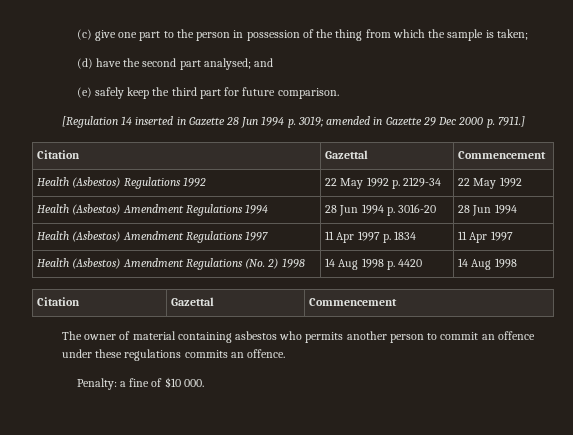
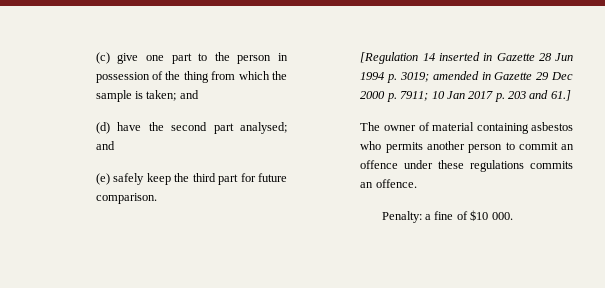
(528, 34) none -> [179,90,199,99] and
[497,116,525,127] [37,150,81,159] [325,150,369,159] [458,151,547,159] [37,177,206,189] [325,177,442,189] [458,177,522,189] [37,204,269,216] [325,204,437,216] [458,204,517,216] [37,231,269,243] [325,231,417,243] [458,231,513,243] [37,258,305,270] [325,258,423,270] [458,258,517,270] [37,297,81,306] [171,297,215,306] [309,298,398,306] 7911.] // Citation | Gazettal | Commencement // Health (Asbestos) Regulations 1992 | 22 May 1992 p. 2129-34 | 22 May 1992 // Health (Asbestos) Amendment Regulations 1994 | 28 Jun 1994 p. 3016-20 | 28 Jun 1994 // Health (Asbestos) Amendment Regulations 1997 | 11 Apr 1997 p. 1834 | 11 Apr 1997 // Health (Asbestos) Amendment Regulations (No. 2) 1998 | 14 Aug 1998 p. 4420 | 14 Aug 1998 // Citation | Gazettal | Commencement -> [400,90,571,102] 7911; 10 Jan 2017 p. 203 and 61.]

